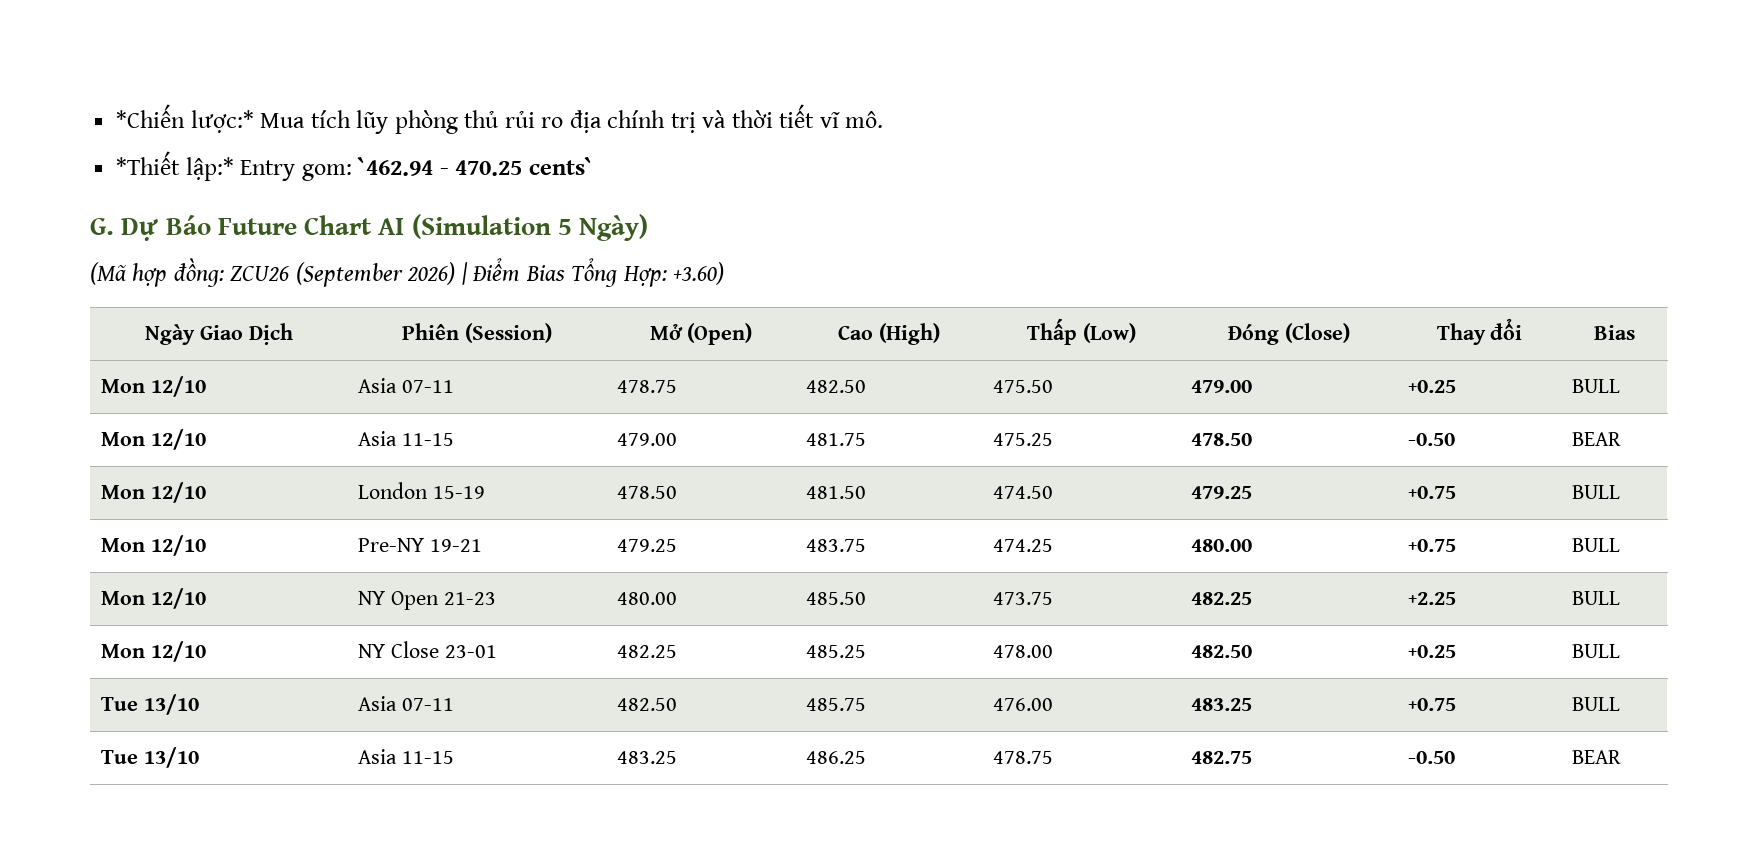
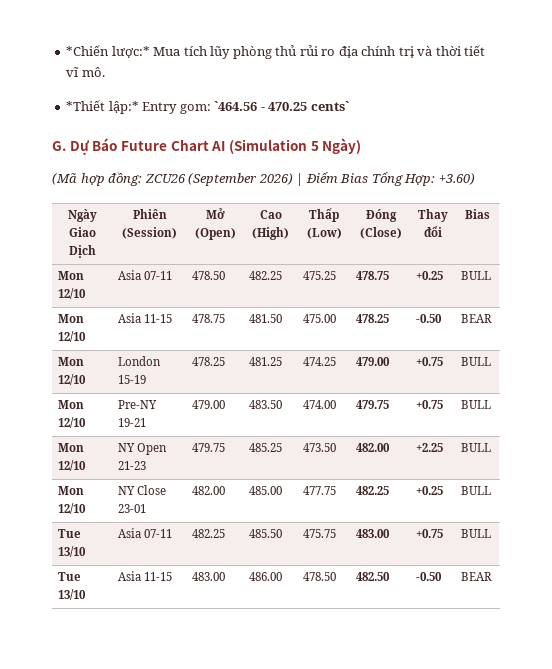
[357,157,434,176] `462.94 -> [214,101,258,111] `464.56
[617,380,678,393] [806,380,867,393] [993,380,1054,393] [1191,380,1253,393] 478.75 | 482.50 | 475.50 | 479.00 -> [191,271,225,280] [248,271,282,280] [302,271,336,280] [355,271,389,280] 478.50 | 482.25 | 475.25 | 478.75
[617,433,678,446] [806,433,867,446] [993,433,1054,446] [1191,433,1253,446] 479.00 | 481.75 | 475.25 | 478.50 -> [191,314,225,323] [248,314,282,323] [302,314,336,323] [355,314,389,323] 478.75 | 481.50 | 475.00 | 478.25
[617,486,678,499] [806,486,867,499] [993,486,1054,499] [1191,486,1253,499] 478.50 | 481.50 | 474.50 | 479.25 -> [191,357,225,366] [248,357,282,366] [302,357,336,366] [355,357,390,366] 478.25 | 481.25 | 474.25 | 479.00
[617,539,678,552] [806,539,867,552] [993,539,1054,552] [1191,539,1253,552] 479.25 | 483.75 | 474.25 | 480.00 -> [191,400,225,409] [248,400,282,409] [302,400,336,409] [355,400,389,409] 479.00 | 483.50 | 474.00 | 479.75
[617,592,678,605] [806,592,867,605] [993,592,1054,605] [1191,592,1253,605] 480.00 | 485.50 | 473.75 | 482.25 -> [191,443,225,452] [248,443,282,452] [302,443,336,452] [355,443,390,452] 479.75 | 485.25 | 473.50 | 482.00
[617,645,678,658] [806,645,867,658] [993,645,1054,658] [1191,645,1253,658] 482.25 | 485.25 | 478.00 | 482.50 -> [191,486,225,495] [248,486,282,495] [302,486,336,495] [355,486,389,495] 482.00 | 485.00 | 477.75 | 482.25
[617,698,678,711] [806,698,867,711] [993,698,1054,711] [1191,698,1253,711] 482.50 | 485.75 | 476.00 | 483.25 -> [191,529,225,538] [248,529,282,538] [302,529,336,538] [355,529,390,538] 482.25 | 485.50 | 475.75 | 483.00
[617,751,678,764] [806,751,867,764] [993,751,1054,764] [1191,751,1253,764] 483.25 | 486.25 | 478.75 | 482.75 -> [191,572,225,581] [248,572,282,581] [302,572,336,581] [355,572,390,581] 483.00 | 486.00 | 478.50 | 482.50

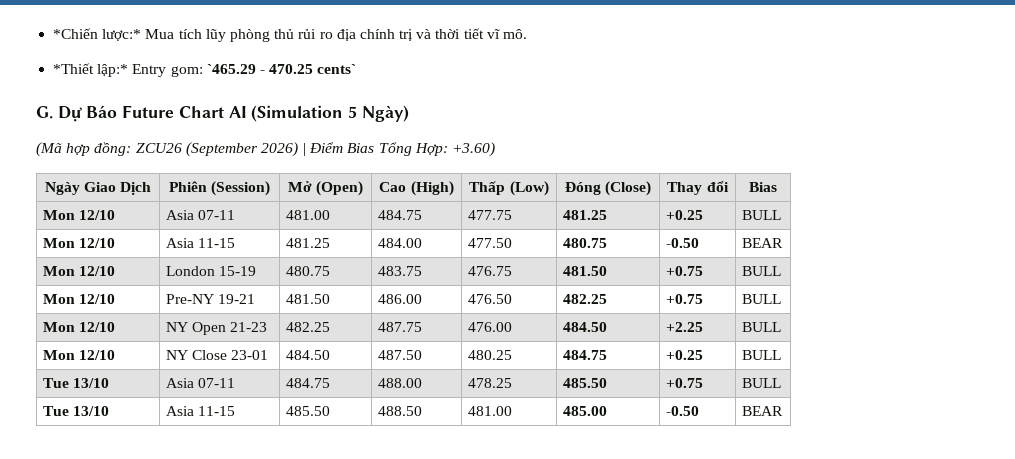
[214,101,258,111] `464.56 -> [206,64,256,74] `465.29
[191,271,225,280] [248,271,282,280] [302,271,336,280] [355,271,389,280] 478.50 | 482.25 | 475.25 | 478.75 -> [285,210,330,220] [377,210,422,220] [467,210,512,220] [562,210,607,220] 481.00 | 484.75 | 477.75 | 481.25
[191,314,225,323] [248,314,282,323] [302,314,336,323] [355,314,389,323] 478.75 | 481.50 | 475.00 | 478.25 -> [285,238,330,248] [377,238,422,248] [467,238,512,248] [562,238,607,248] 481.25 | 484.00 | 477.50 | 480.75
[191,357,225,366] [248,357,282,366] [302,357,336,366] [355,357,390,366] 478.25 | 481.25 | 474.25 | 479.00 -> [285,266,330,276] [377,266,422,276] [467,266,512,276] [562,266,607,276] 480.75 | 483.75 | 476.75 | 481.50
[191,400,225,409] [248,400,282,409] [302,400,336,409] [355,400,389,409] 479.00 | 483.50 | 474.00 | 479.75 -> [285,294,330,304] [377,294,422,304] [467,294,512,304] [562,294,607,304] 481.50 | 486.00 | 476.50 | 482.25
[191,443,225,452] [248,443,282,452] [302,443,336,452] [355,443,390,452] 479.75 | 485.25 | 473.50 | 482.00 -> [285,322,330,332] [377,322,422,332] [467,322,512,332] [562,322,607,332] 482.25 | 487.75 | 476.00 | 484.50
[191,486,225,495] [248,486,282,495] [302,486,336,495] [355,486,389,495] 482.00 | 485.00 | 477.75 | 482.25 -> [285,350,330,360] [377,350,422,360] [467,350,512,360] [562,350,607,360] 484.50 | 487.50 | 480.25 | 484.75
[191,529,225,538] [248,529,282,538] [302,529,336,538] [355,529,390,538] 482.25 | 485.50 | 475.75 | 483.00 -> [285,378,330,388] [377,378,422,388] [467,378,512,388] [562,378,607,388] 484.75 | 488.00 | 478.25 | 485.50
[191,572,225,581] [248,572,282,581] [302,572,336,581] [355,572,390,581] 483.00 | 486.00 | 478.50 | 482.50 -> [285,406,330,416] [377,406,422,416] [467,406,512,416] [562,406,607,416] 485.50 | 488.50 | 481.00 | 485.00

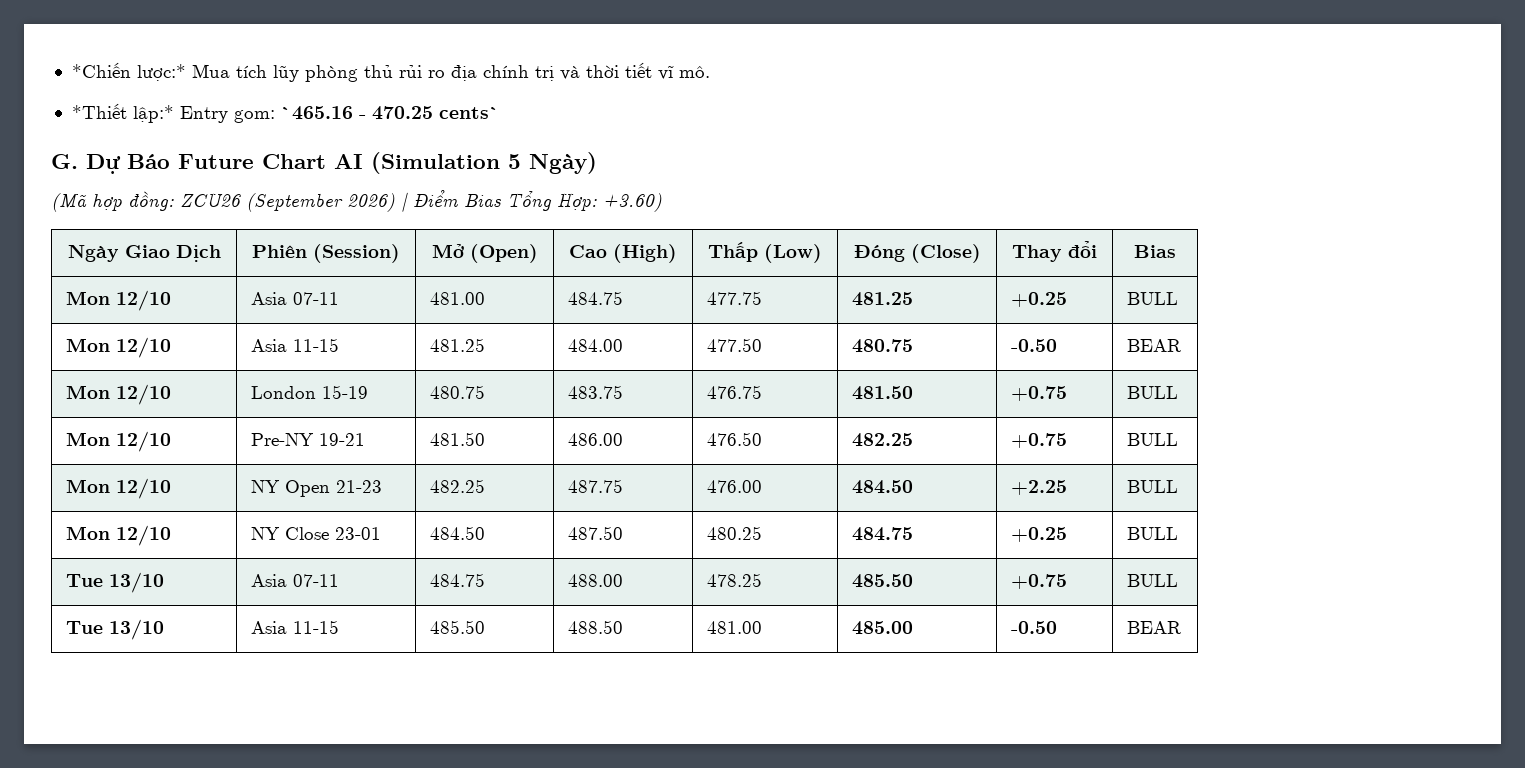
[206,64,256,74] `465.29 -> [280,106,353,120] `465.16

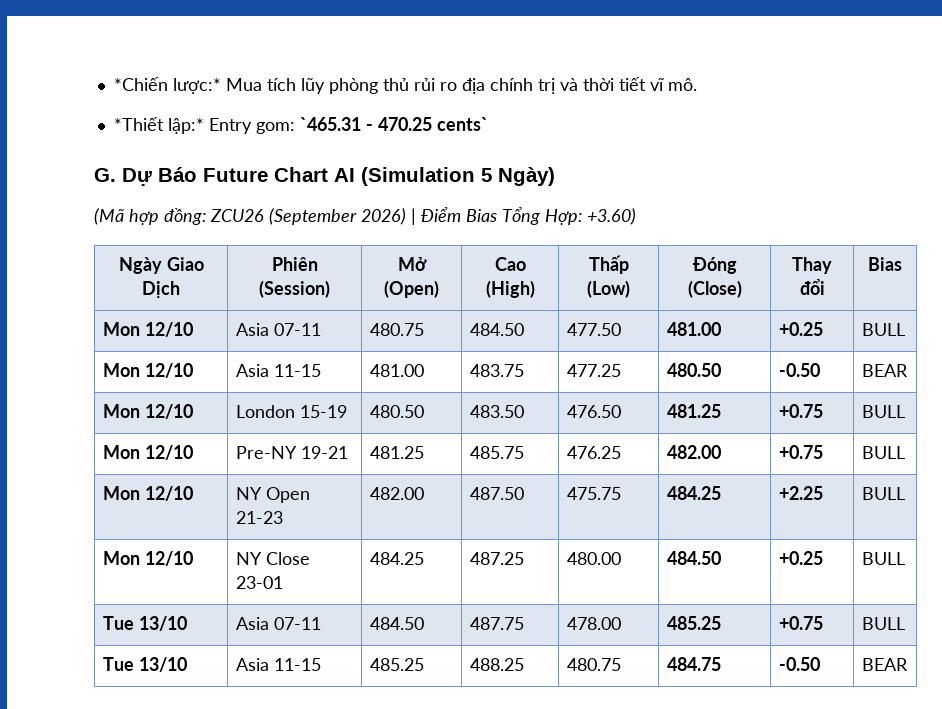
[280,106,353,120] `465.16 -> [299,117,361,131] `465.31
[429,292,485,305] [567,291,623,305] [706,291,762,305] [851,292,913,306] 481.00 | 484.75 | 477.75 | 481.25 -> [369,323,424,336] [469,323,524,336] [566,323,621,336] [666,322,721,336] 480.75 | 484.50 | 477.50 | 481.00
[429,338,485,352] [567,339,623,352] [706,338,762,352] [851,339,913,353] 481.25 | 484.00 | 477.50 | 480.75 -> [369,364,424,377] [469,364,524,377] [566,364,621,377] [666,363,721,377] 481.00 | 483.75 | 477.25 | 480.50
[429,385,485,399] [567,385,623,399] [706,385,762,399] [851,386,913,400] 480.75 | 483.75 | 476.75 | 481.50 -> [369,405,424,418] [469,405,524,418] [566,405,621,418] [666,404,721,418] 480.50 | 483.50 | 476.50 | 481.25
[429,432,485,446] [567,433,623,446] [706,432,762,446] [851,433,913,447] 481.50 | 486.00 | 476.50 | 482.25 -> [369,446,424,459] [469,446,524,459] [566,446,621,459] [666,445,721,459] 481.25 | 485.75 | 476.25 | 482.00
[429,479,485,493] [567,479,623,493] [706,480,762,493] [851,480,913,494] 482.25 | 487.75 | 476.00 | 484.50 -> [369,487,424,500] [469,487,524,500] [566,487,621,500] [666,486,721,500] 482.00 | 487.50 | 475.75 | 484.25
[429,526,485,540] [567,526,623,540] [706,526,762,540] [851,527,913,541] 484.50 | 487.50 | 480.25 | 484.75 -> [369,552,424,565] [469,552,524,565] [566,552,621,565] [666,551,721,565] 484.25 | 487.25 | 480.00 | 484.50
[429,573,485,587] [567,574,623,587] [706,573,762,587] [851,574,913,588] 484.75 | 488.00 | 478.25 | 485.50 -> [369,617,424,630] [469,617,524,630] [566,617,621,630] [666,616,721,630] 484.50 | 487.75 | 478.00 | 485.25
[429,620,485,634] [567,620,623,634] [706,621,762,634] [851,621,913,635] 485.50 | 488.50 | 481.00 | 485.00 -> [369,658,424,671] [469,658,524,671] [566,658,621,671] [666,657,721,671] 485.25 | 488.25 | 480.75 | 484.75

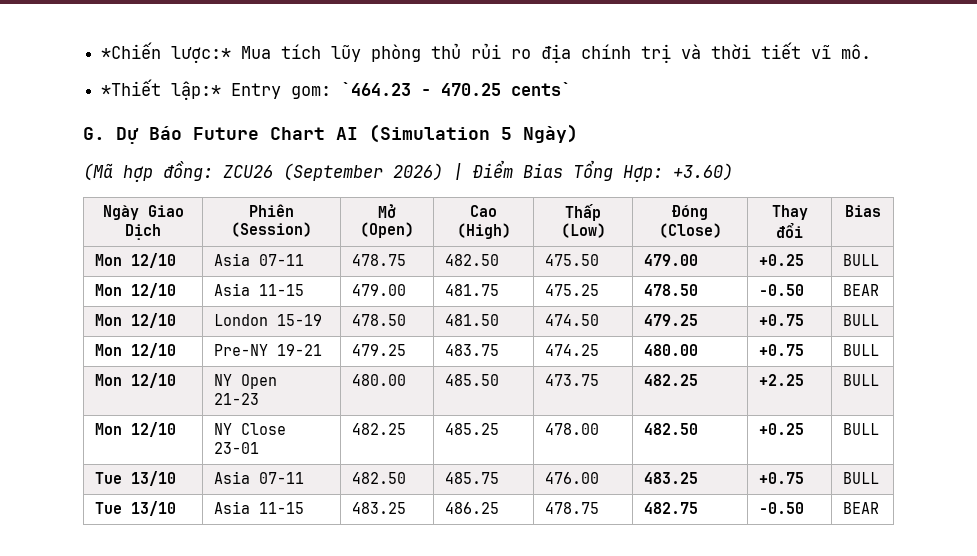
[299,117,361,131] `465.31 -> [341,82,412,96] `464.23
[369,323,424,336] [469,323,524,336] [566,323,621,336] [666,322,721,336] 480.75 | 484.50 | 477.50 | 481.00 -> [352,254,407,266] [445,254,500,266] [545,254,600,266] [644,254,699,266] 478.75 | 482.50 | 475.50 | 479.00
[369,364,424,377] [469,364,524,377] [566,364,621,377] [666,363,721,377] 481.00 | 483.75 | 477.25 | 480.50 -> [352,284,407,296] [445,284,500,296] [545,284,600,296] [644,284,699,296] 479.00 | 481.75 | 475.25 | 478.50
[369,405,424,418] [469,405,524,418] [566,405,621,418] [666,404,721,418] 480.50 | 483.50 | 476.50 | 481.25 -> [352,314,407,326] [445,314,500,326] [545,314,600,326] [644,314,699,326] 478.50 | 481.50 | 474.50 | 479.25
[369,446,424,459] [469,446,524,459] [566,446,621,459] [666,445,721,459] 481.25 | 485.75 | 476.25 | 482.00 -> [352,344,407,356] [445,344,500,356] [545,344,600,356] [644,344,699,356] 479.25 | 483.75 | 474.25 | 480.00
[369,487,424,500] [469,487,524,500] [566,487,621,500] [666,486,721,500] 482.00 | 487.50 | 475.75 | 484.25 -> [352,374,407,386] [445,374,500,386] [545,374,600,386] [644,374,699,386] 480.00 | 485.50 | 473.75 | 482.25
[369,552,424,565] [469,552,524,565] [566,552,621,565] [666,551,721,565] 484.25 | 487.25 | 480.00 | 484.50 -> [352,423,407,435] [445,423,500,435] [545,423,600,435] [644,423,699,435] 482.25 | 485.25 | 478.00 | 482.50
[369,617,424,630] [469,617,524,630] [566,617,621,630] [666,616,721,630] 484.50 | 487.75 | 478.00 | 485.25 -> [352,472,407,484] [445,472,500,484] [545,472,600,484] [644,472,699,484] 482.50 | 485.75 | 476.00 | 483.25
[369,658,424,671] [469,658,524,671] [566,658,621,671] [666,657,721,671] 485.25 | 488.25 | 480.75 | 484.75 -> [352,502,407,514] [445,502,500,514] [545,502,600,514] [644,502,699,514] 483.25 | 486.25 | 478.75 | 482.75

